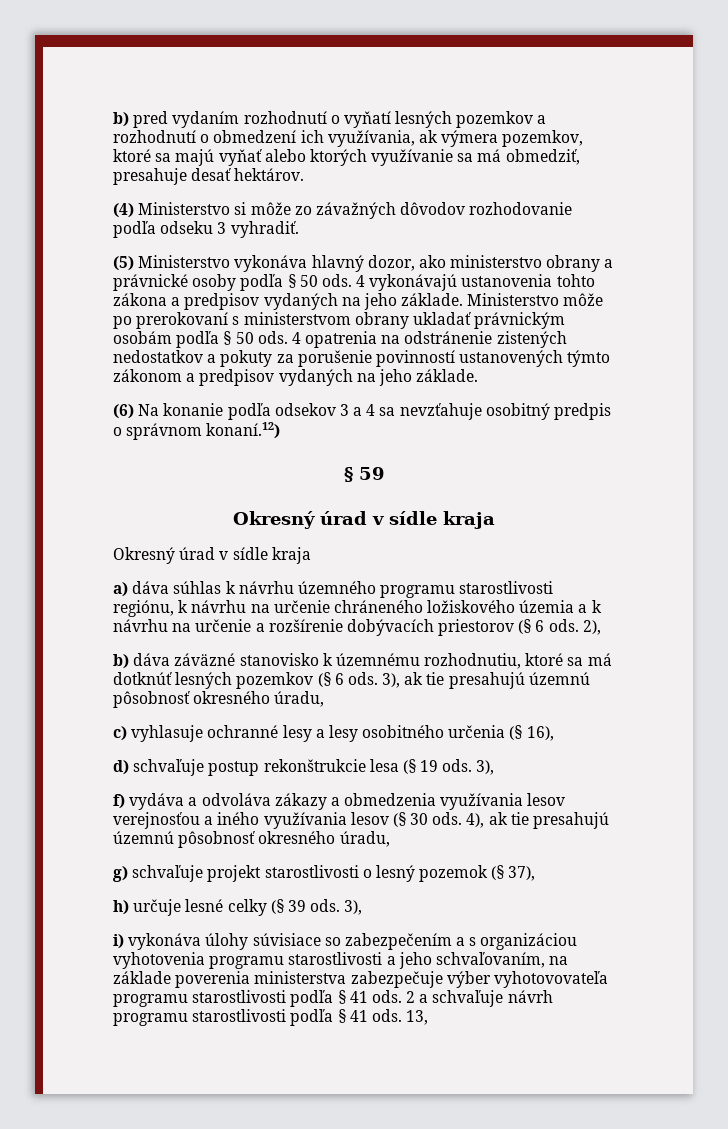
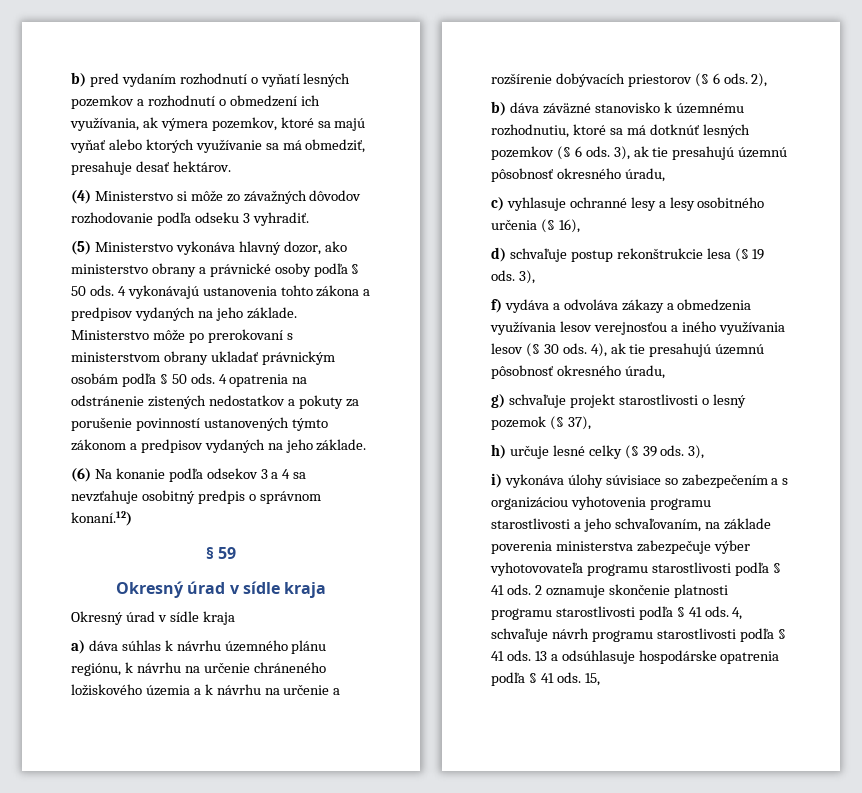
[380,581,554,598] programu starostlivosti -> [291,640,327,654] plánu
[419,994,429,1003] a -> [545,584,728,598] [491,606,743,620] oznamuje skončenie platnosti programu starostlivosti podľa § 41 ods. 4,
[406,1010,429,1025] 13, -> [534,650,780,664] [491,672,600,686] 13 a odsúhlasuje hospodárske opatrenia podľa § 41 ods. 15,

